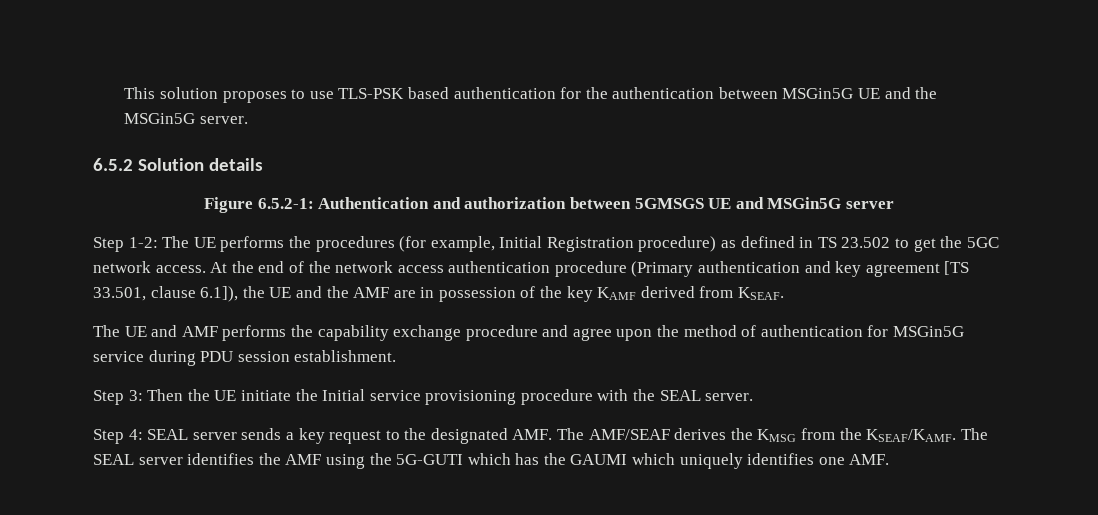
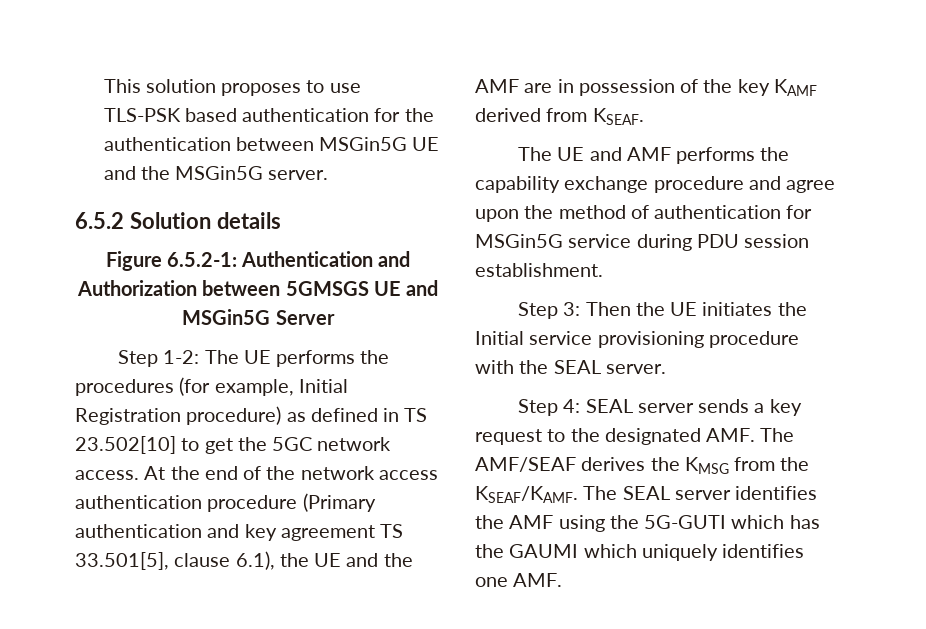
[464,197,567,209] authorization -> [76,280,197,296] Authorization
[845,201,894,209] server -> [275,310,335,325] Server
[841,237,891,248] 23.502 -> [75,436,176,454] 23.502[10]
[944,261,970,275] [93,286,239,302] [TS 33.501, clause 6.1]), -> [380,524,404,538] [75,551,275,570] TS 33.501[5], clause 6.1),
[240,390,291,401] initiate -> [702,302,773,316] initiates

